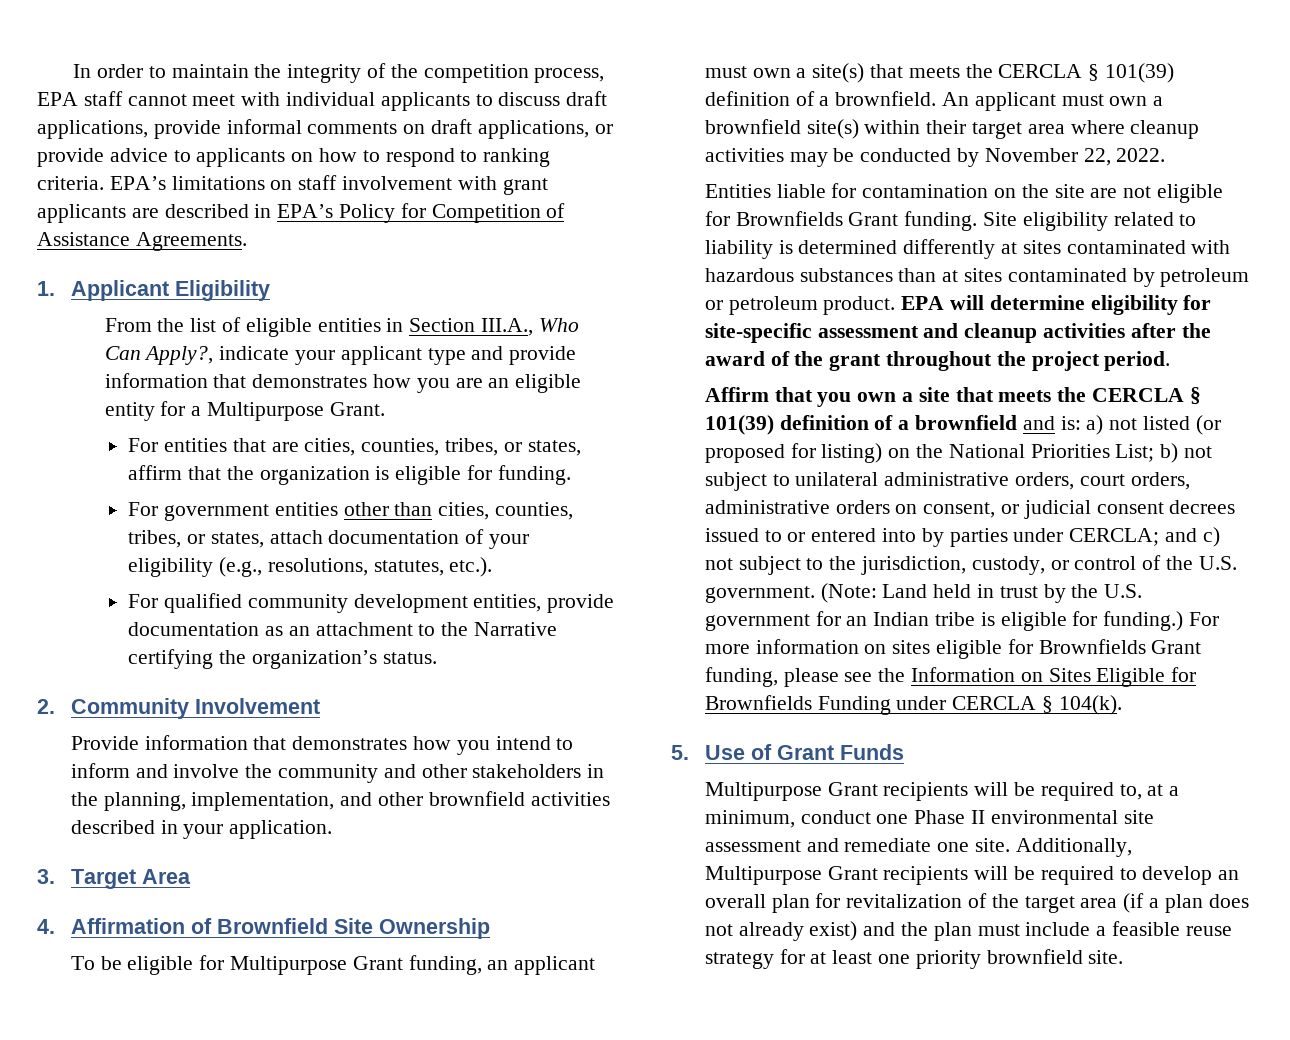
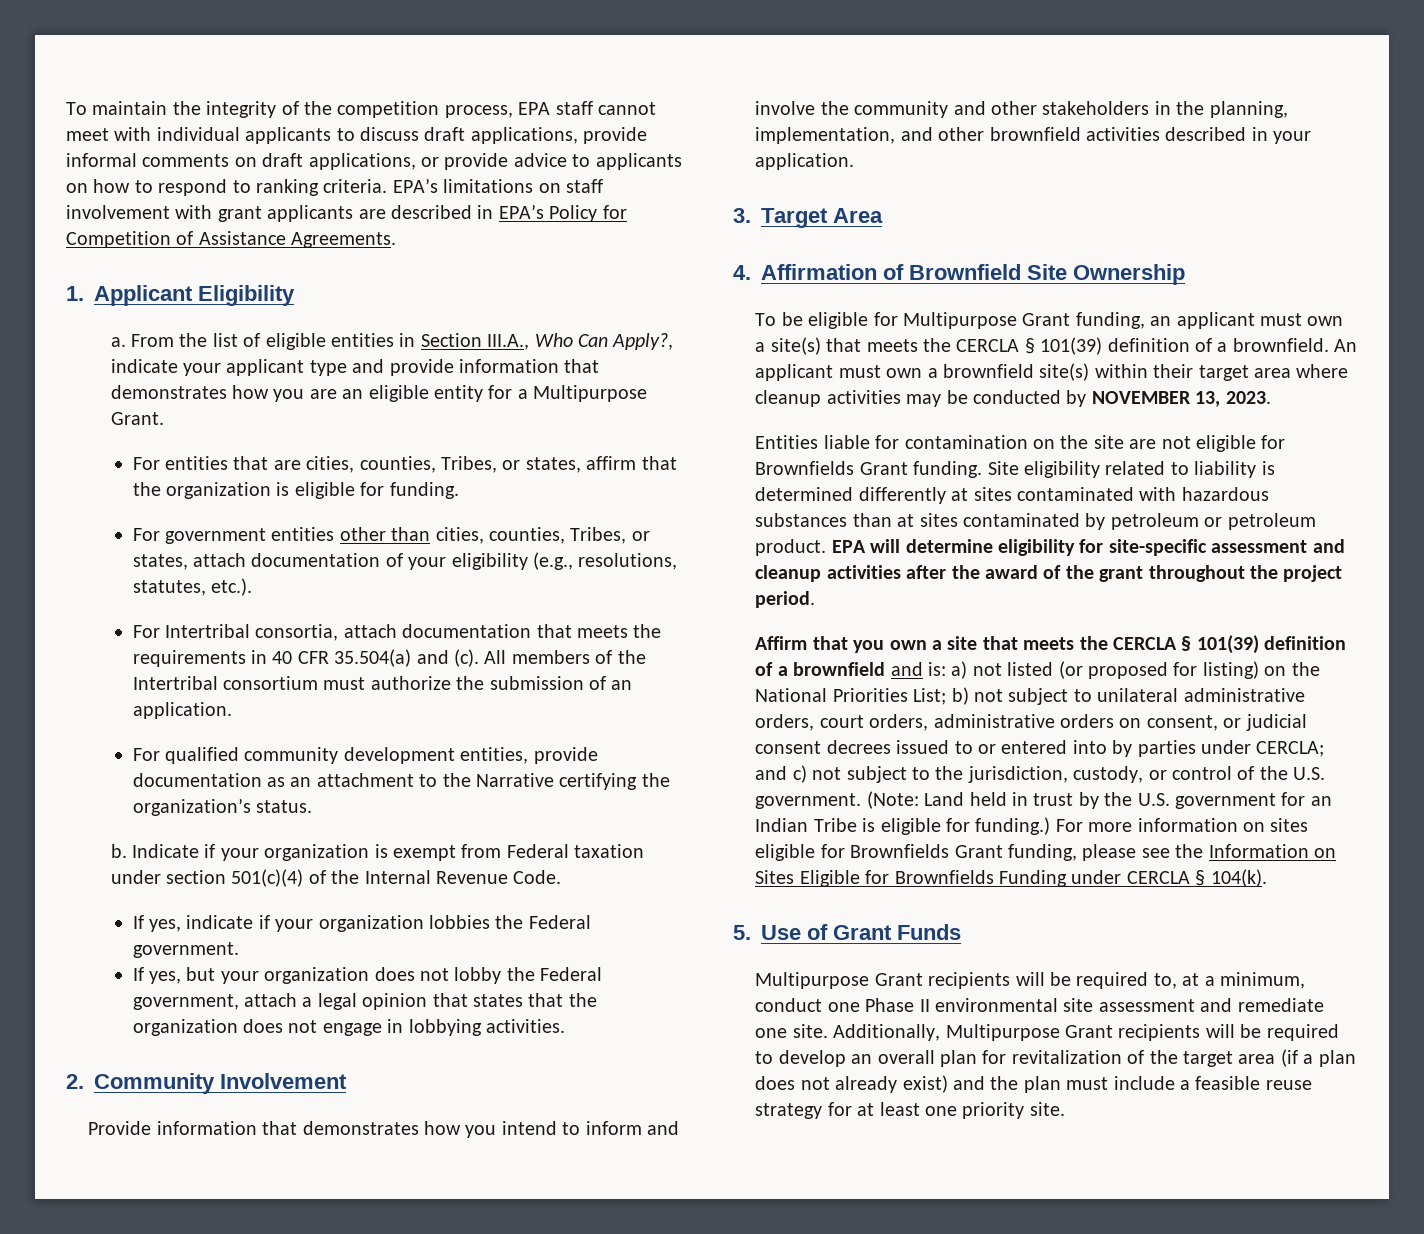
[73,64,166,78] In order to -> [66,102,87,115] To
(270, 290) none -> [110,337,126,347] a.
[445,438,499,456] tribes, -> [441,456,498,473] Tribes,
[128,530,182,548] tribes, -> [570,527,627,544] Tribes,
(493, 567) none -> [132,624,662,641] [132,649,646,667] [132,676,633,690] [132,702,232,719] // For Intertribal consortia, attach documentation that meets the requirements in 40 CFR 35.504(a) and (c). All members of the Intertribal consortium must authorize the submission of an application.
(437, 658) none -> [110,844,645,861] [110,869,562,887] [132,915,591,932] [132,942,239,958] [132,967,603,984] [132,993,597,1010] [132,1019,566,1036] // b. Indicate if your organization is exempt from Federal taxation under section 501(c)(4) of the Internal Revenue Code. // If yes, indicate if your organization lobbies the Federal government. // If yes, but your organization does not lobby the Federal government, attach a legal opinion that states that the organization does not engage in lobbying activities.
[984,148,1166,166] November 22, 2022. -> [1091,391,1271,407] NOVEMBER 13, 2023.
[934,612,975,626] tribe -> [813,818,857,832] Tribe
[986,949,1083,964] brownfield -> (1025, 1110) none

